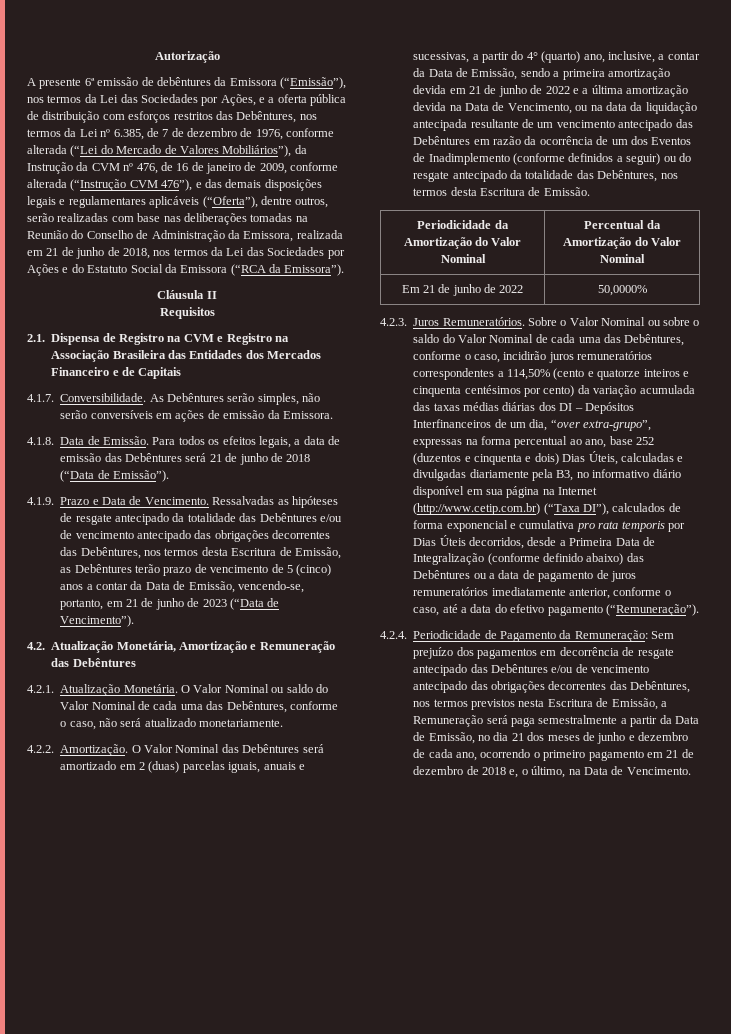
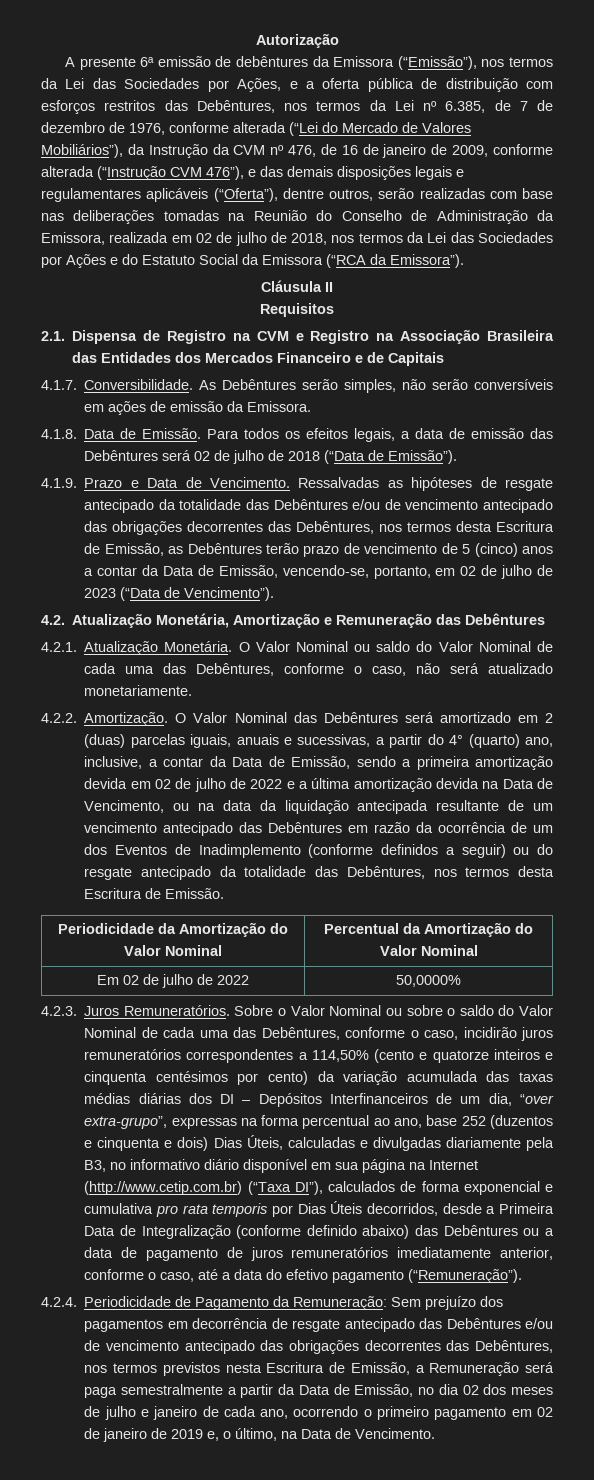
[46,247,105,259] 21 de junho -> [195,232,267,246] 02 de julho
[209,453,268,465] 21 de junho -> [194,450,265,464] 02 de julho
[126,598,184,610] 21 de junho -> [460,565,533,579] 02 de julho
[469,85,527,97] 21 de junho -> [154,778,226,792] 02 de julho
[422,284,481,296] 21 de junho -> [123,974,193,988] 02 de julho
[511,733,524,741] 21 -> [462,1385,479,1395] 02
[597,732,688,744] junho e dezembro -> [104,1406,198,1420] julho e janeiro
[666,749,694,758] [413,766,506,775] 21 de dezembro de 2018 -> [537,1407,553,1417] [84,1428,204,1442] 02 de janeiro de 2019

